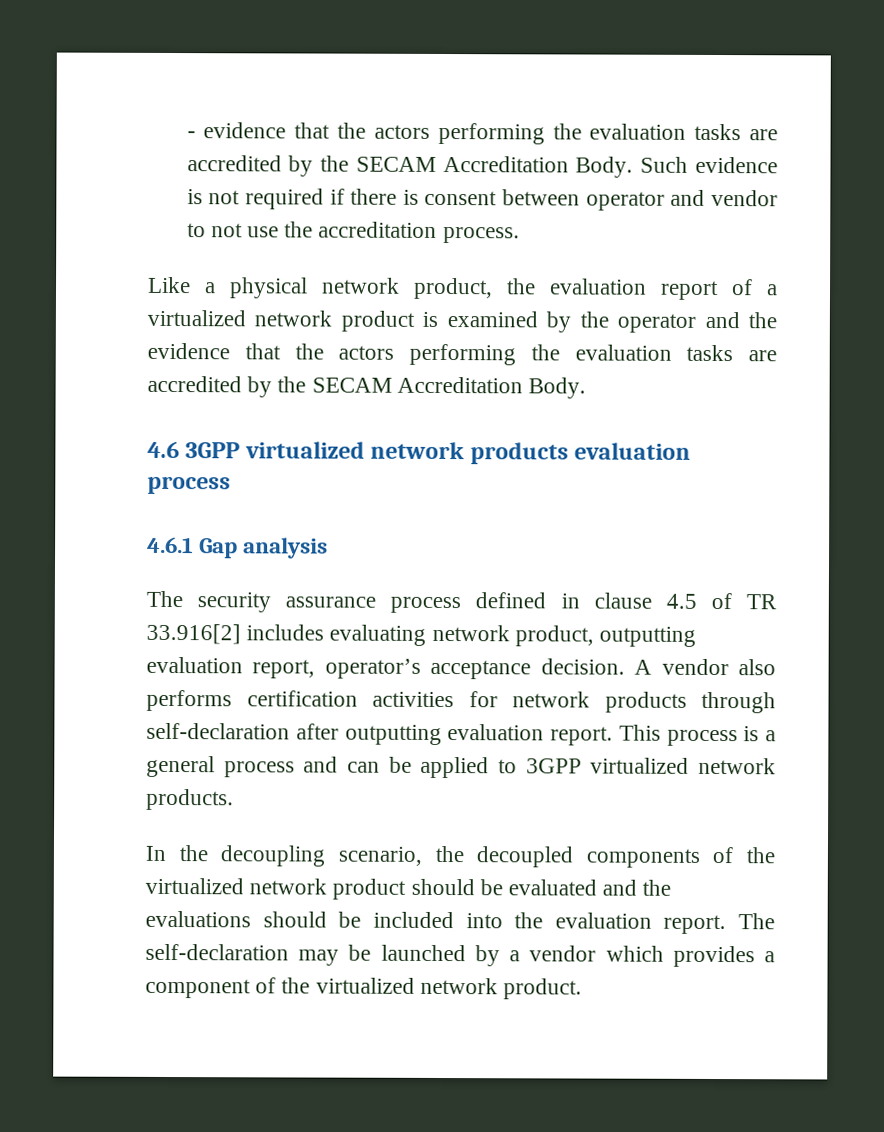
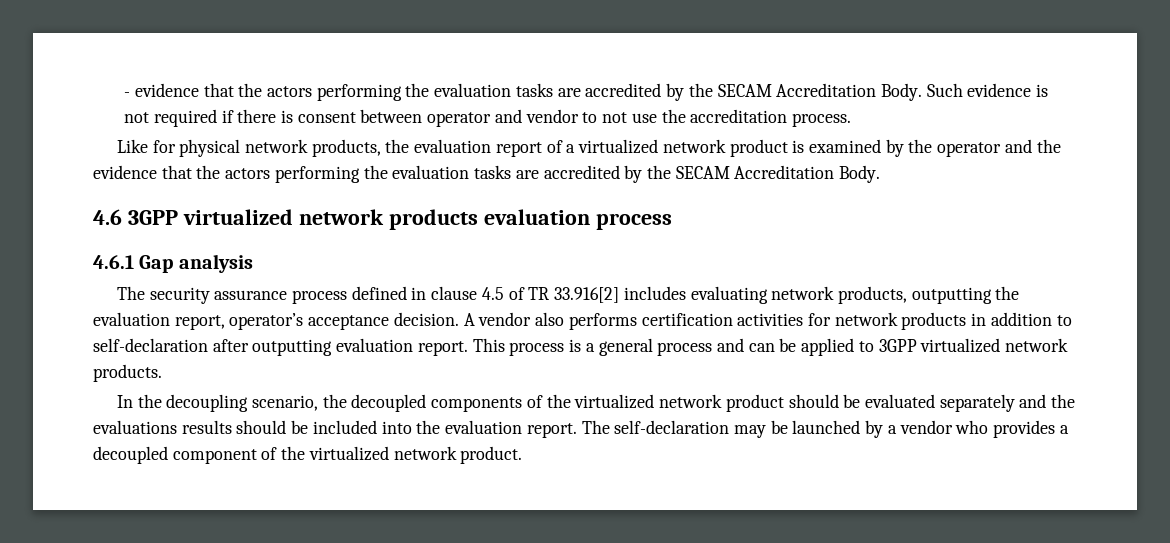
[204,282,216,294] a -> [152,140,176,153] for
[413,277,493,300] product, -> [311,139,381,157] products,
[514,625,697,647] product, outputting -> [838,286,1020,304] products, outputting the
[701,691,776,714] through -> [971,312,1072,326] in addition to
(598, 887) none -> [939,394,1015,412] separately
(251, 919) none -> [181,420,232,434] results
[605,945,664,962] which -> [955,420,989,434] who
(775, 957) none -> [93,446,168,464] decoupled

